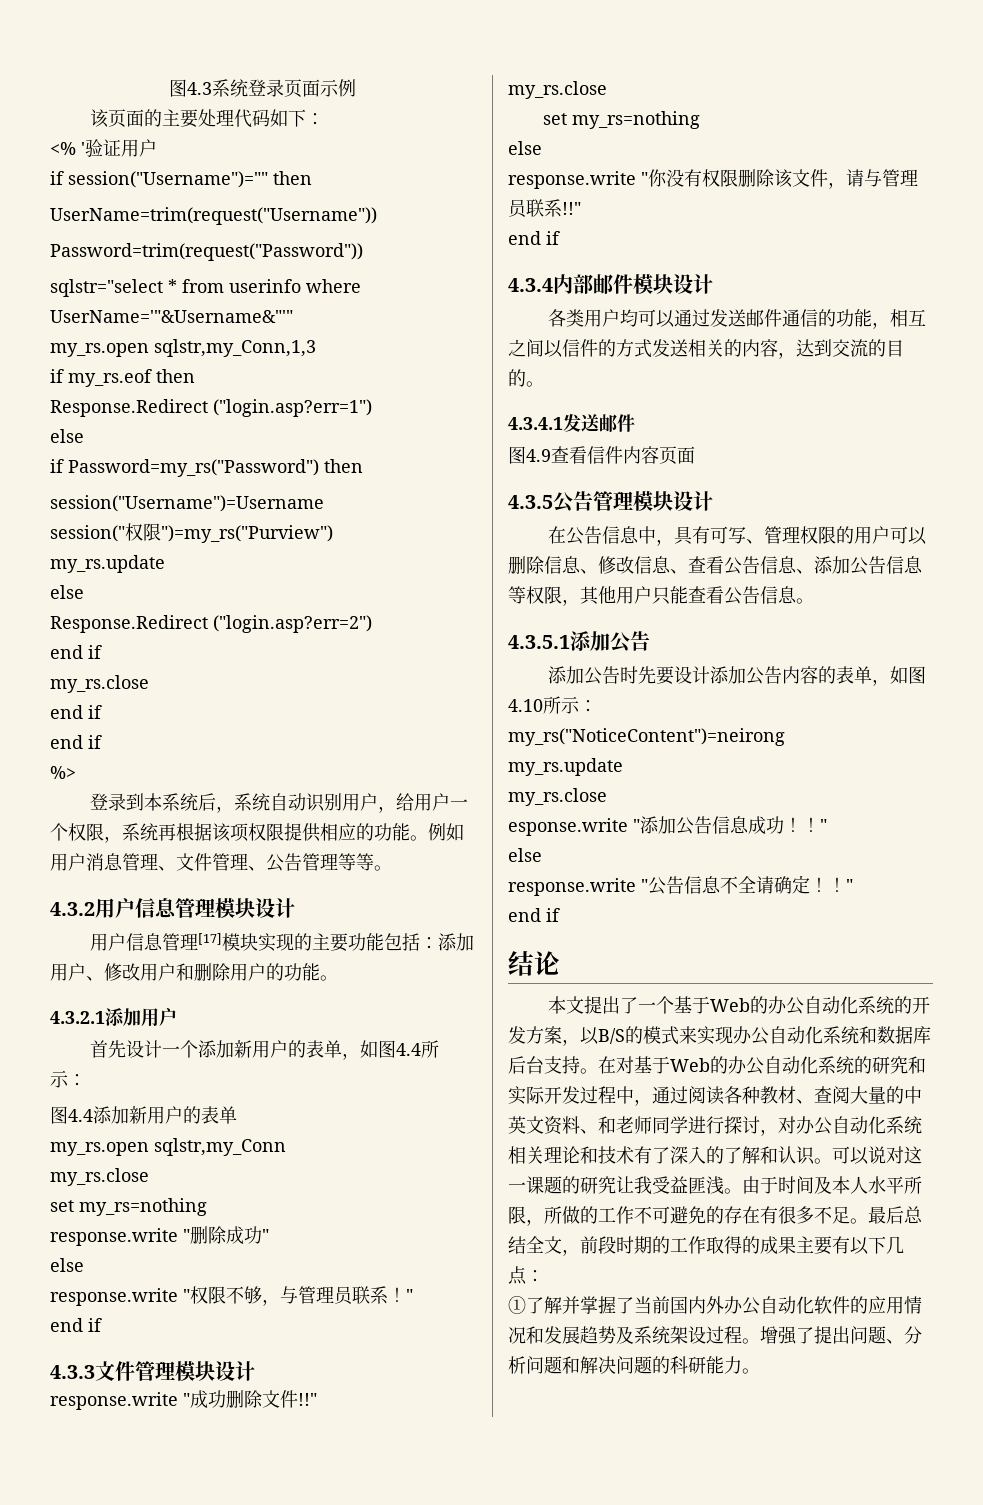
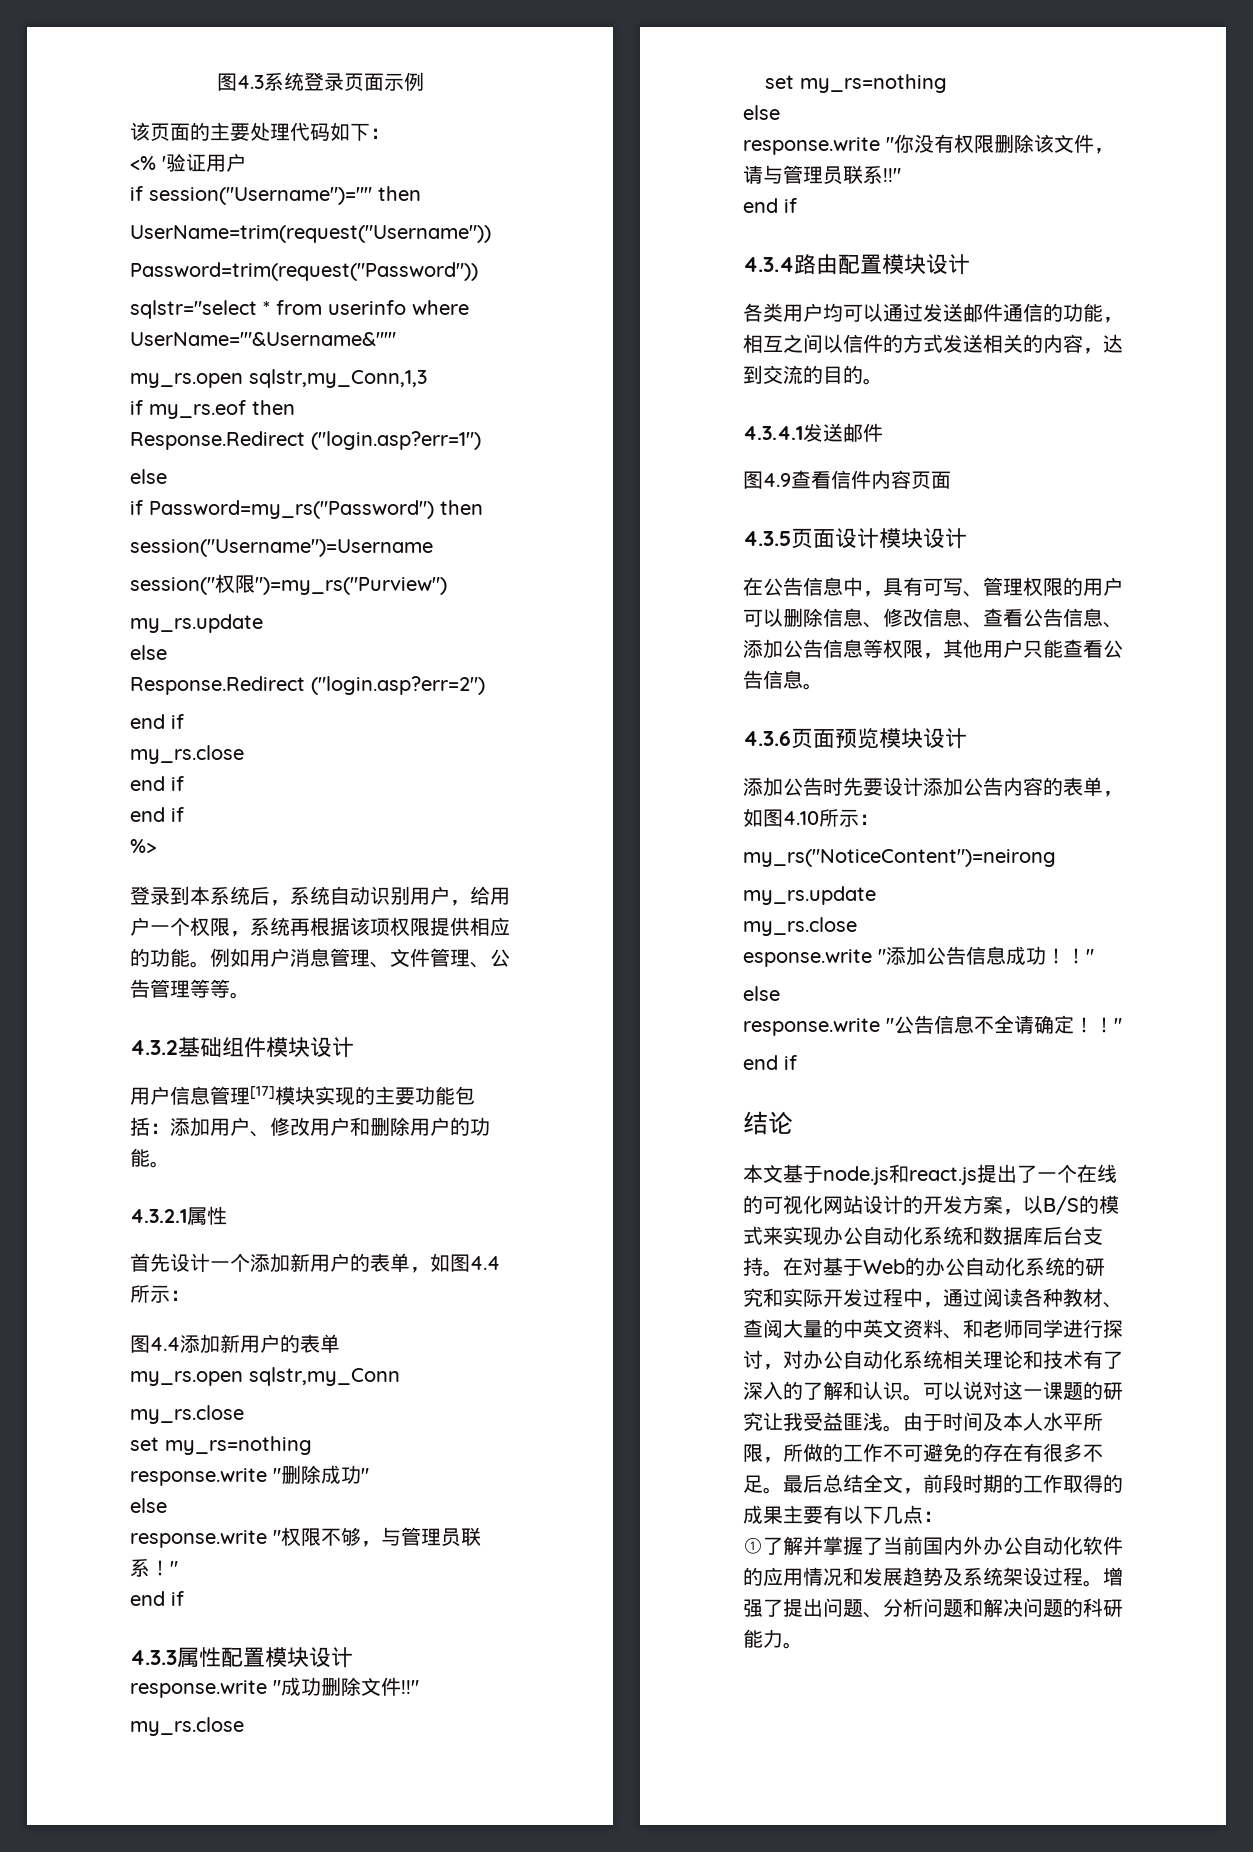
[95,898,215,918] 用户信息管理 -> [178,1037,266,1057] 基础组件
[105,1008,177,1027] 添加用户 -> [187,1206,227,1225] 属性
[95,1361,175,1381] 文件管理 -> [177,1647,265,1668] 属性配置
[553,274,633,294] 内部邮件 -> [794,254,882,275] 路由配置
[553,491,633,513] 公告管理 -> [791,528,879,549] 页面设计
[508,631,650,653] 4.3.5.1添加公告 -> [743,728,967,749] 4.3.6页面预览模块设计
[584,996,895,1015] 提出了一个基于Web的办公自动化系统 -> [783,1164,1117,1185] [743,1195,903,1215] 基于node.js和react.js提出了一个在线的可视化网站设计

